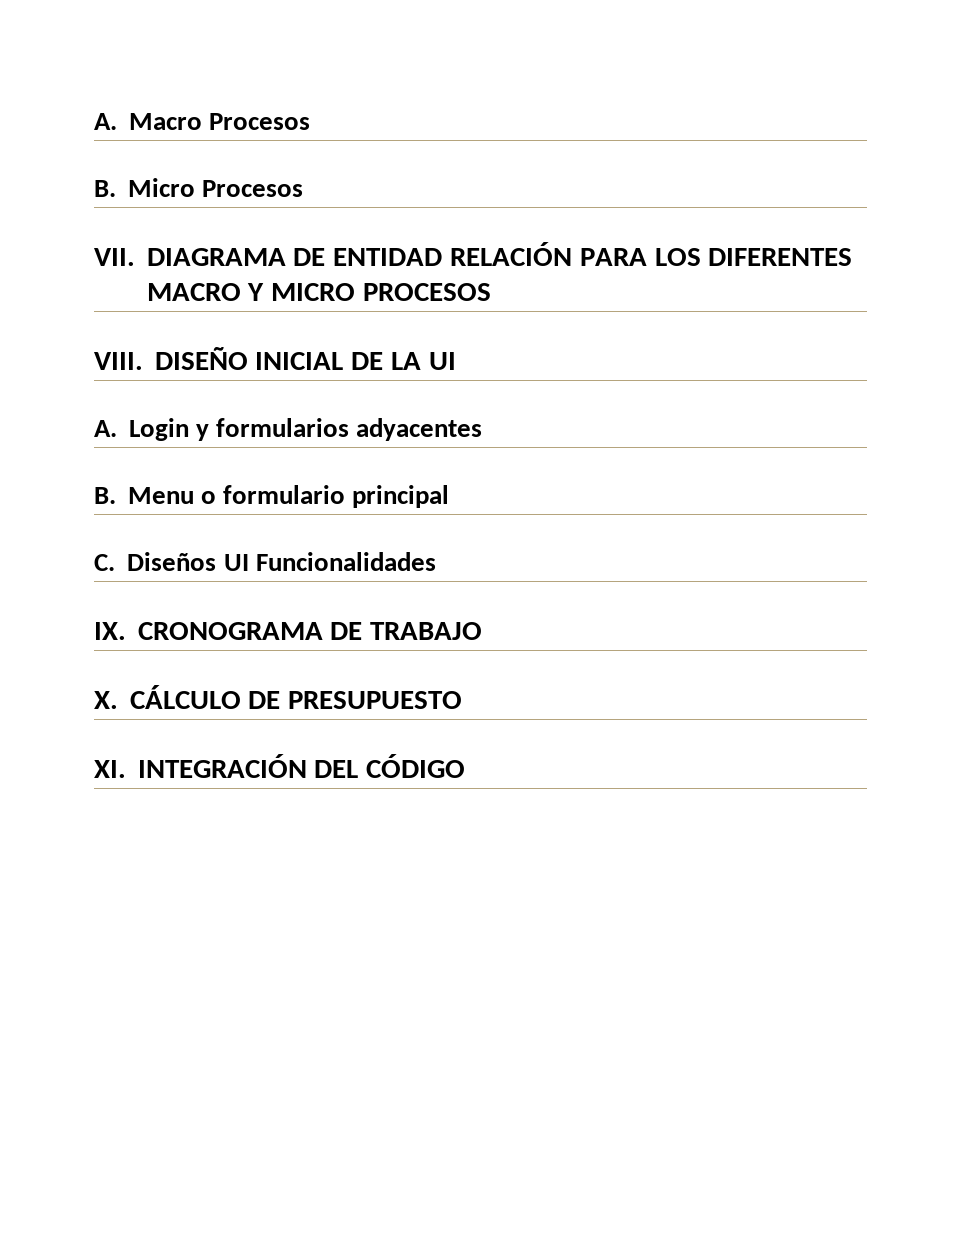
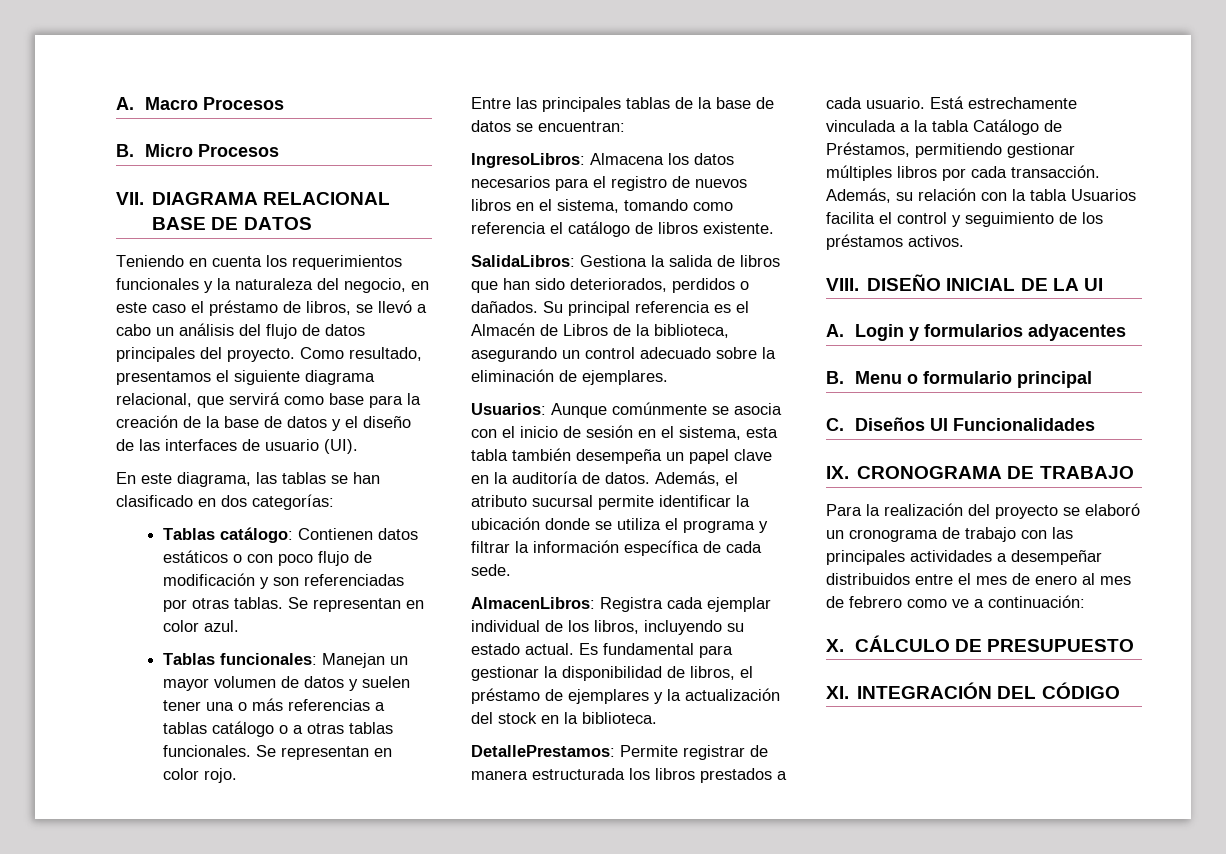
[293,242,853,266] [146,283,491,301] DE ENTIDAD RELACIÓN PARA LOS DIFERENTES MACRO Y MICRO PROCESOS -> [263,192,391,205] [152,217,312,230] [116,255,402,270] [116,278,429,293] [116,300,427,316] [116,323,365,339] [116,347,422,362] [116,370,375,385] [116,392,421,408] [116,415,411,431] [116,439,358,454] [116,472,380,487] [116,494,334,510] [162,527,418,543] [162,550,372,566] [162,573,404,589] [162,597,424,612] [162,620,239,632] [162,653,408,668] [162,676,410,691] [162,698,385,711] [162,721,393,737] [162,745,392,760] [162,768,237,783] [471,97,774,112] [471,120,625,132] [471,153,734,168] [471,176,747,191] [471,199,733,213] [471,221,774,237] [471,255,780,267] [471,278,749,293] [471,301,749,316] [471,323,729,338] [471,347,776,362] [471,369,668,385] [471,402,782,418] [471,425,778,440] [471,448,772,464] [471,471,738,486] [471,495,750,510] [471,517,768,533] [471,540,762,556] [471,564,511,576] [471,597,771,612] [471,620,744,635] [471,643,733,658] [471,666,753,681] [471,688,780,704] [471,712,657,724] [471,745,768,760] [471,768,787,783] [826,96,1077,109] [826,119,1062,135] [826,142,1075,158] [826,165,1100,181] [826,188,1136,203] [826,212,1103,227] [826,234,964,250] RELACIONAL BASE DE DATOS // Teniendo en cuenta los requerimientos funcionales y la naturaleza del negocio, en este caso el préstamo de libros, se llevó a cabo un análisis del flujo de datos principales del proyecto. Como resultado, presentamos el siguiente diagrama relacional, que servirá como base para la creación de la base de datos y el diseño de las interfaces de usuario (UI). // En este diagrama, las tablas se han clasificado en dos categorías: // Tablas catálogo: Contienen datos estáticos o con poco flujo de modificación y son referenciadas por otras tablas. Se representan en color azul. // Tablas funcionales: Manejan un mayor volumen de datos y suelen tener una o más referencias a tablas catálogo o a otras tablas funcionales. Se representan en color rojo. // Entre las principales tablas de la base de datos se encuentran: // IngresoLibros: Almacena los datos necesarios para el registro de nuevos libros en el sistema, tomando como referencia el catálogo de libros existente. // SalidaLibros: Gestiona la salida de libros que han sido deteriorados, perdidos o dañados. Su principal referencia es el Almacén de Libros de la biblioteca, asegurando un control adecuado sobre la eliminación de ejemplares. // Usuarios: Aunque comúnmente se asocia con el inicio de sesión en el sistema, esta tabla también desempeña un papel clave en la auditoría de datos. Además, el atributo sucursal permite identificar la ubicación donde se utiliza el programa y filtrar la información específica de cada sede. // AlmacenLibros: Registra cada ejemplar individual de los libros, incluyendo su estado actual. Es fundamental para gestionar la disponibilidad de libros, el préstamo de ejemplares y la actualización del stock en la biblioteca. // DetallePrestamos: Permite registrar de manera estructurada los libros prestados a cada usuario. Está estrechamente vinculada a la tabla Catálogo de Préstamos, permitiendo gestionar múltiples libros por cada transacción. Además, su relación con la tabla Usuarios facilita el control y seguimiento de los préstamos activos.
(483, 631) none -> [826,503,1140,519] [826,527,1073,542] [826,550,1102,565] [826,573,1131,585] [826,595,1085,608] // Para la realización del proyecto se elaboró un cronograma de trabajo con las principales actividades a desempeñar distribuidos entre el mes de enero al mes de febrero como ve a continuación:

